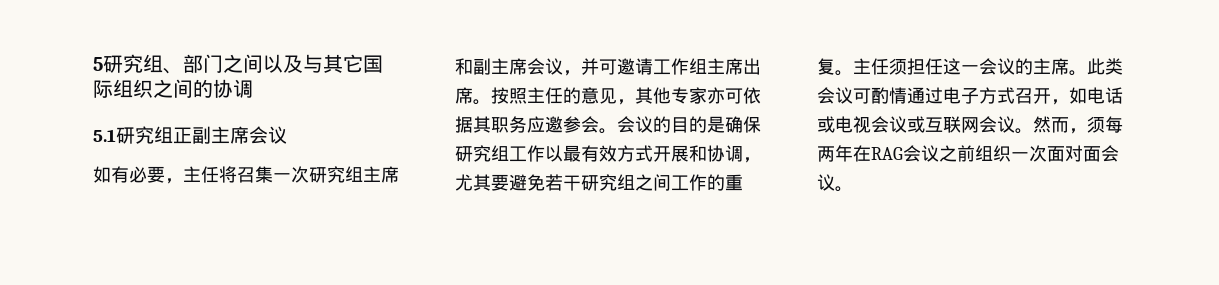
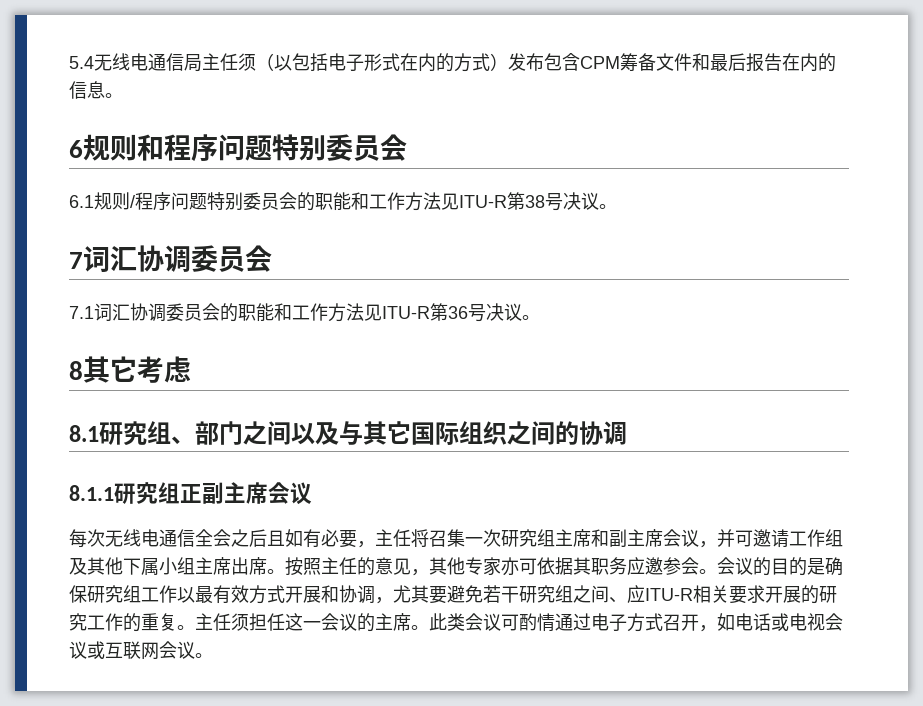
[93,57,103,71] 5 -> [69,53,836,72] [69,81,123,99] [69,134,407,162] [69,192,617,211] [69,245,272,272] [69,303,540,322] [69,356,191,383] [69,425,99,442] 5.4无线电通信局主任须（以包括电子形式在内的方式）发布包含CPM筹备文件和最后报告在内的信息。 // 6规则和程序问题特别委员会 // 6.1规则/程序问题特别委员会的职能和工作方法见ITU-R第38号决议。 // 7词汇协调委员会 // 7.1词汇协调委员会的职能和工作方法见ITU-R第36号决议。 // 8其它考虑 // 8.1
[93,129,116,142] 5.1 -> [69,485,114,501] 8.1.1
(287, 135) none -> [69,529,285,548] 每次无线电通信全会之后且
(707, 66) none -> [69,557,195,575] 及其他下属小组
(671, 182) none -> [609,585,837,604] [69,613,87,631] 、应ITU-R相关要求开展的研究
[1033,116,1123,134] [817,145,1119,162] [817,174,853,192] 然而，须每两年在RAG会议之前组织一次面对面会议。 -> (213, 655) none

